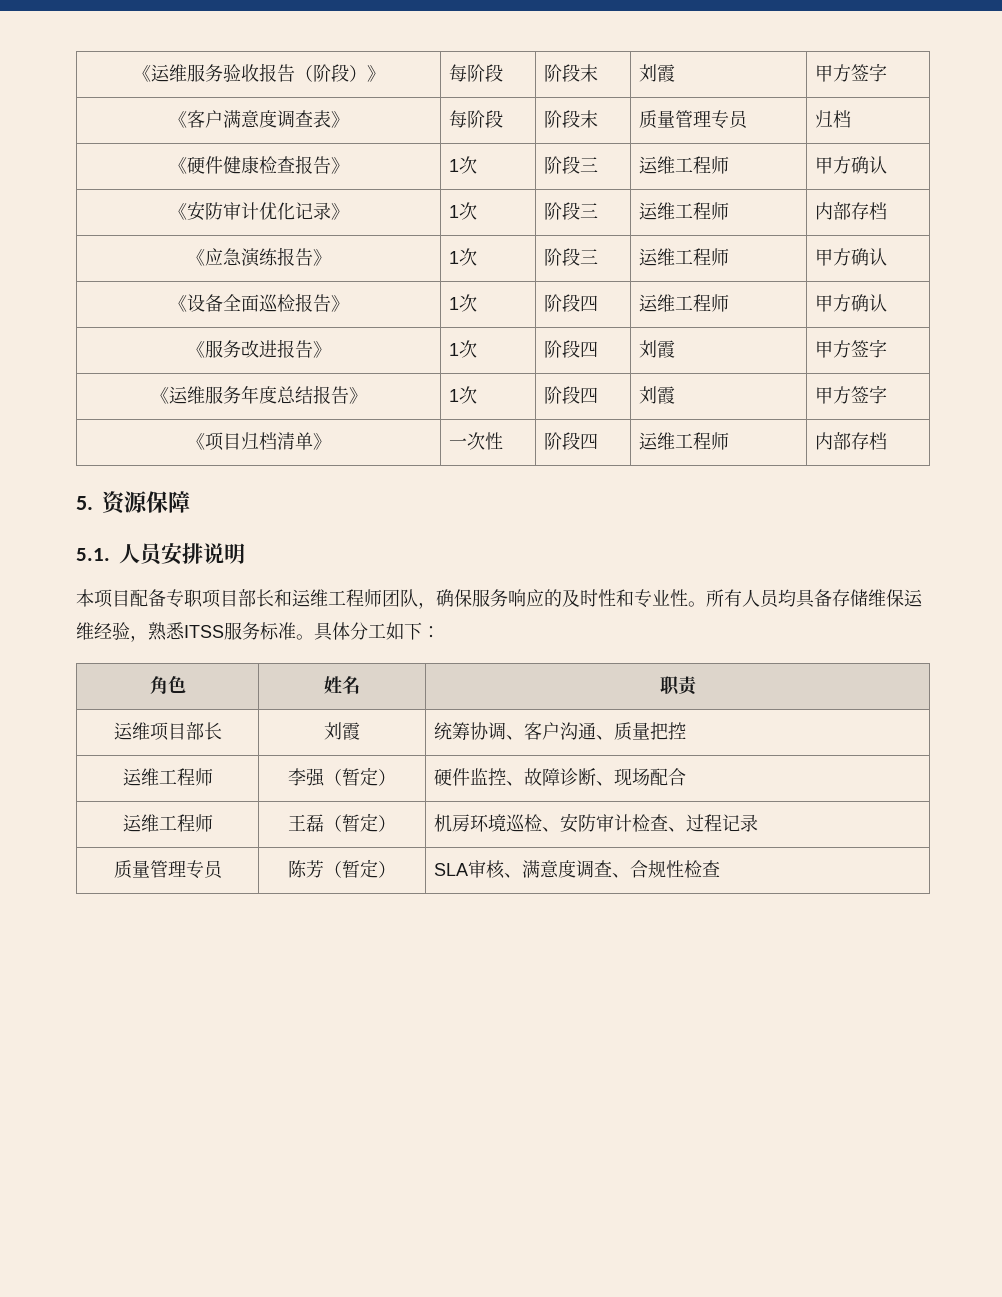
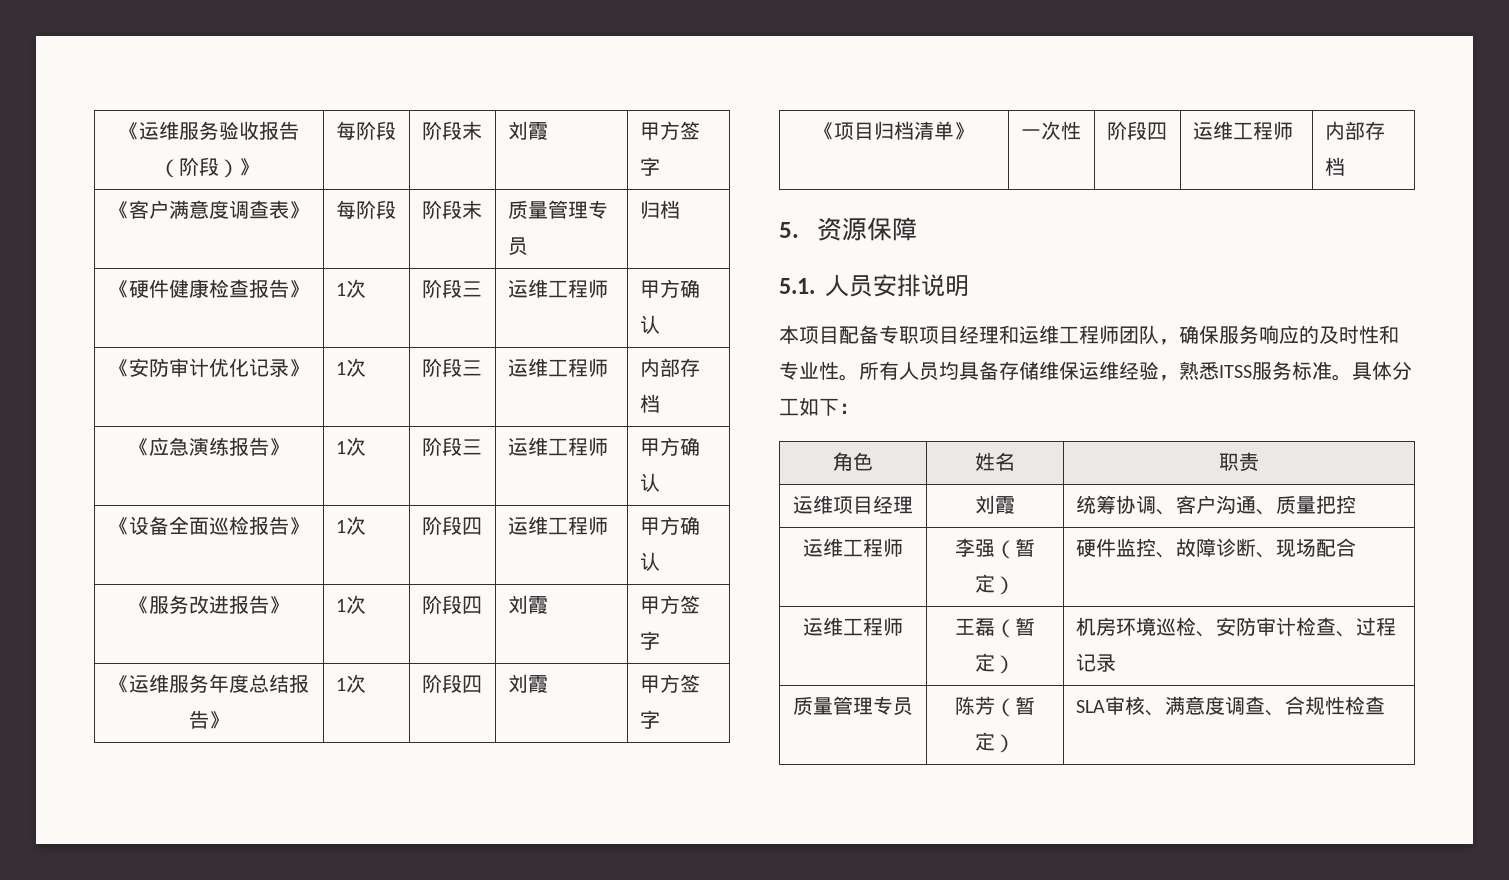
[238,589,274,607] 部长 -> [959,325,999,344] 经理
[185,722,222,740] 部长 -> [873,495,913,514] 经理

